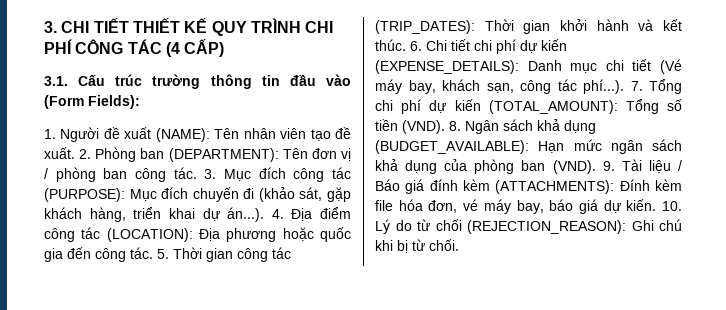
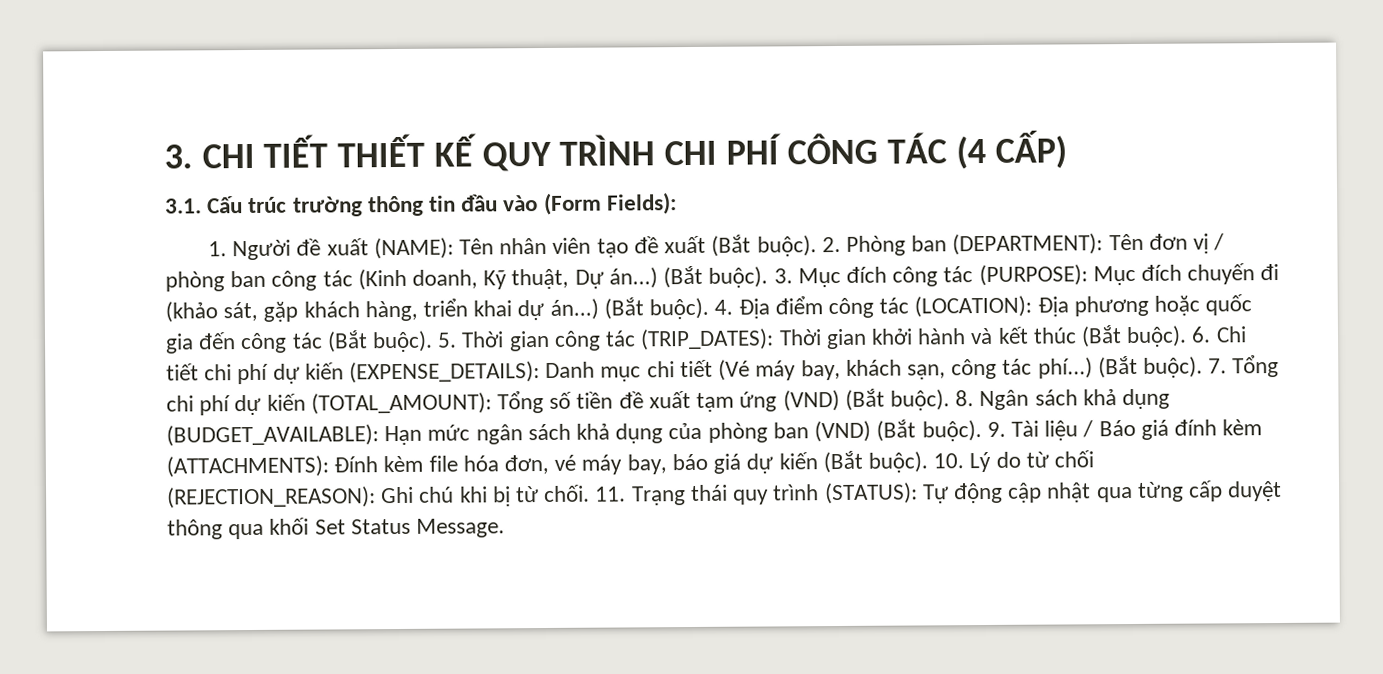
[44,147,75,159] xuất. -> [664,234,817,257] xuất (Bắt buộc).
[173,167,197,179] tác. -> [322,265,769,291] tác (Kinh doanh, Kỹ thuật, Dự án...) (Bắt buộc).
[227,207,265,222] án...). -> [549,297,710,320] án...) (Bắt buộc).
[130,247,153,259] tác. -> [291,330,434,353] tác (Bắt buộc).
[375,39,406,51] thúc. -> [1032,325,1188,348] thúc (Bắt buộc).
[583,79,624,94] phí...). -> [1037,355,1203,379] phí...) (Bắt buộc).
[402,120,445,134] (VND). -> [618,388,950,412] đề xuất tạm ứng (VND) (Bắt buộc).
[552,160,596,174] (VND). -> [814,419,982,443] (VND) (Bắt buộc).
[626,199,657,211] kiến. -> [778,450,928,474] kiến (Bắt buộc).
(459, 245) none -> [595,480,1283,506] [167,517,506,540] 11. Trạng thái quy trình (STATUS): Tự động cập nhật qua từng cấp duyệt thông qua khối Set Status Message.

